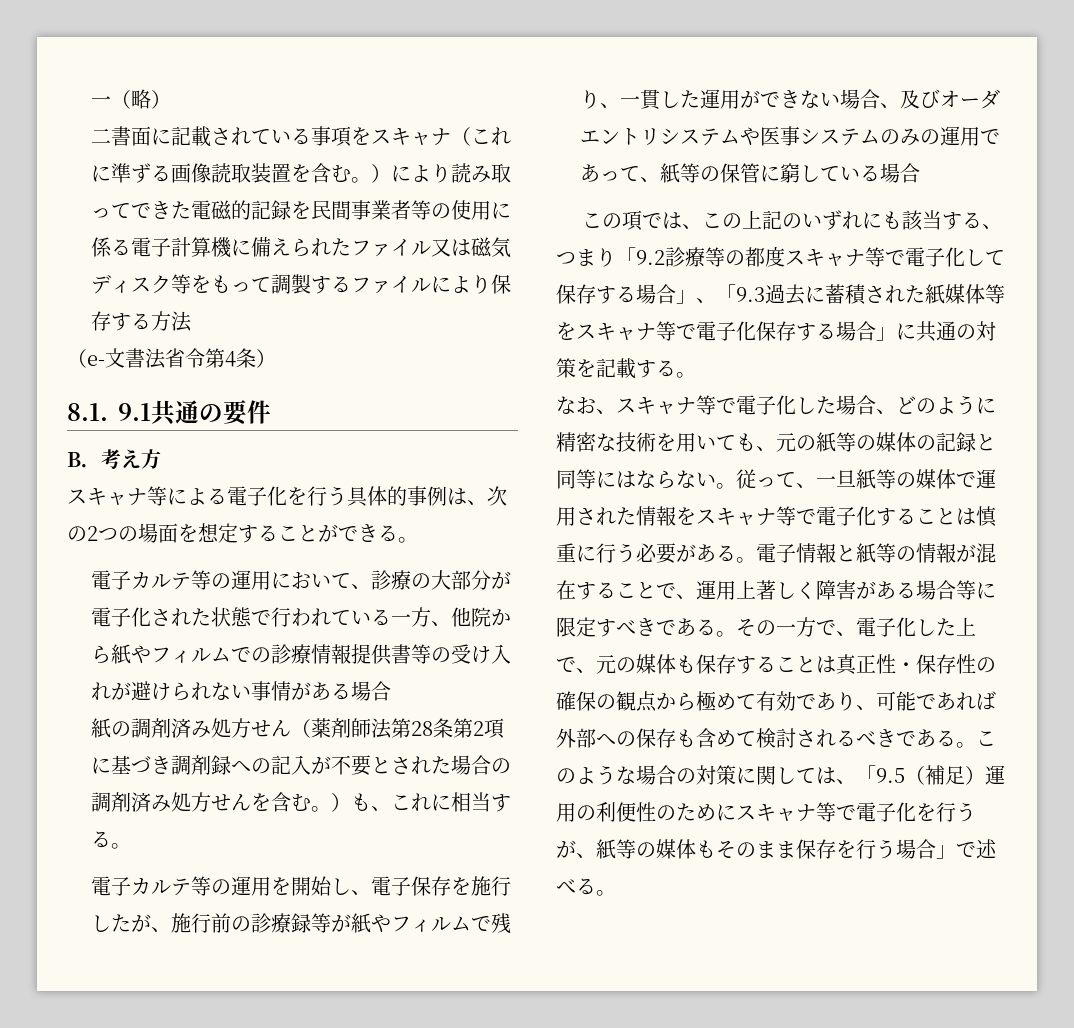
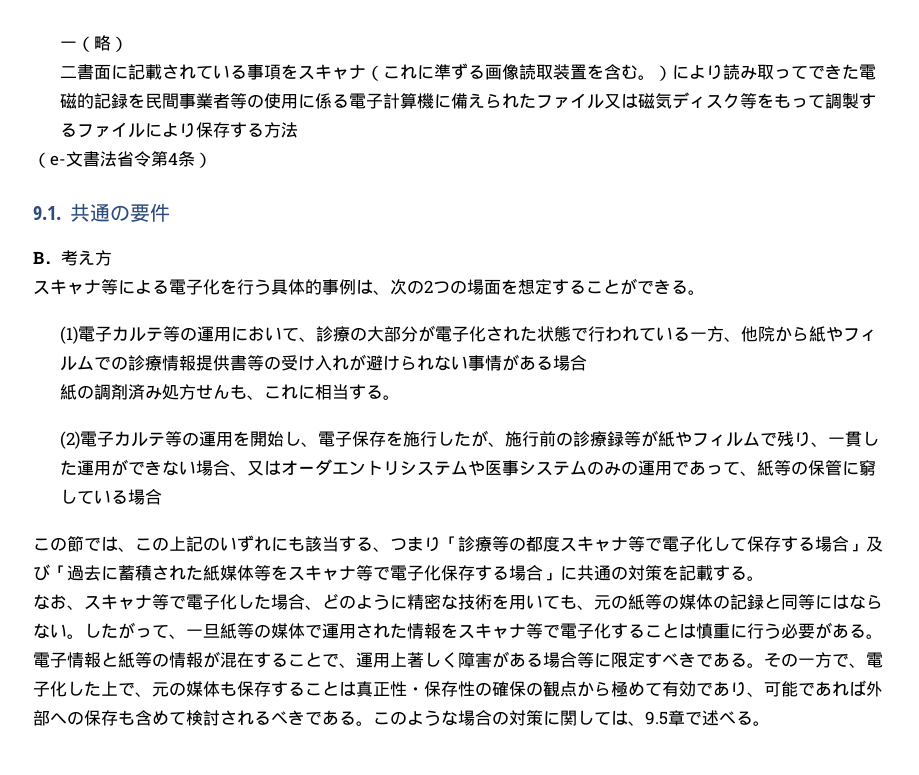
[67,403,151,421] 8.1. 9.1 -> [33,206,61,220] 9.1.
(418, 540) none -> [60,326,79,344] (1)
[290,718,504,739] [90,755,511,776] [90,792,351,812] （薬剤師法第28条第2項に基づき調剤録への記入が不要とされた場合の調剤済み処方せんを含む。） -> (231, 391) none
(131, 846) none -> [60,431,81,449] (2)
[899,89,940,109] 及び -> [247,460,282,476] 又は
[622,210,643,231] 項 -> [67,536,84,552] 節
[636,250,665,265] 9.2 -> (458, 543) none
[696,284,765,303] 、「9.3 -> [866,536,883,552] [33,564,67,581] 及び「
[736,469,756,489] 従 -> [84,622,135,639] したが
[856,765,1005,785] [556,802,976,822] [556,839,956,859] 「9.5（補足）運用の利便性のためにスキャナ等で電子化を行うが、紙等の媒体もそのまま保存を行う場合」 -> [645,710,685,726] 9.5章

